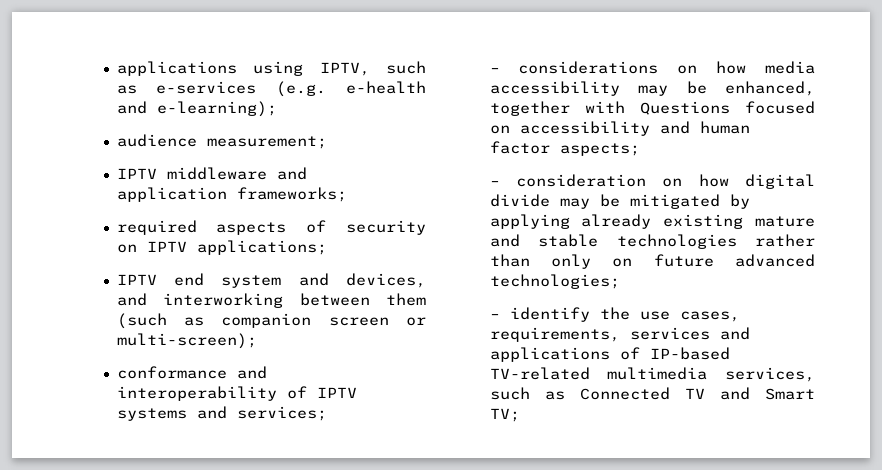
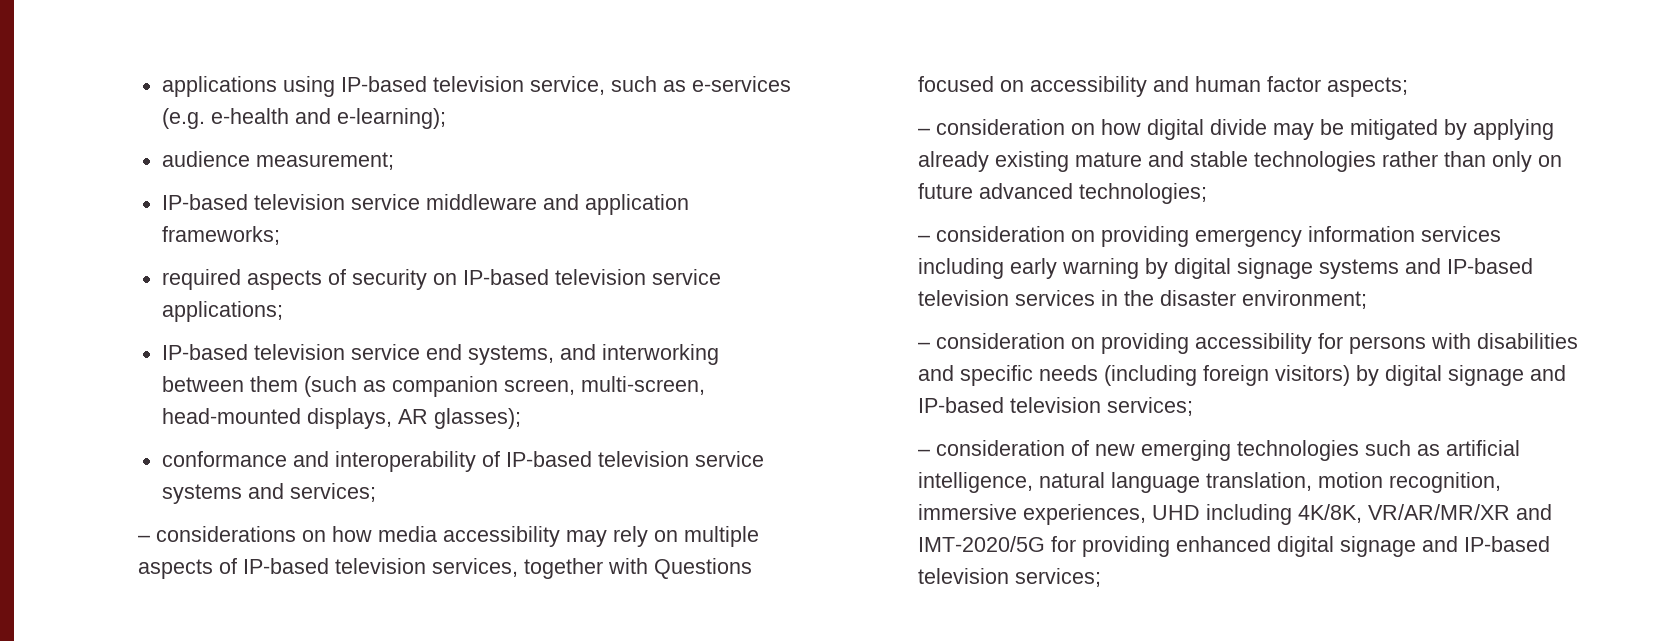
[319,62,370,76] IPTV, -> [340,76,605,95] IP-based television service,
[116,168,157,179] IPTV -> [161,194,420,210] IP-based television service
[146,240,327,255] [116,273,426,288] IPTV applications; // IPTV end system and devices, -> [462,269,721,285] [161,301,283,322] [161,344,554,365] IP-based television service applications; // IP-based television service end systems,
[328,317,426,326] [116,333,257,349] screen or multi-screen); -> [503,376,705,395] [161,408,521,429] screen, multi-screen, head-mounted displays, AR glasses);
[316,387,357,398] IPTV -> [505,451,764,467] IP-based television service
[686,81,815,96] be enhanced, -> [613,526,760,547] [138,558,519,579] rely on multiple aspects of IP-based television services,
[509,307,740,322] [489,327,750,342] [489,347,730,362] [489,367,815,382] [489,387,815,400] [489,408,520,422] identify the use cases, requirements, services and applications of IP-based TV-related multimedia services, such as Connected TV and Smart TV; -> [936,226,1502,247] [918,258,1534,279] [918,290,1368,309] [918,333,1579,354] [918,365,1567,386] [918,397,1194,416] [918,440,1521,461] [918,472,1502,493] [918,504,1553,525] [918,536,1551,557] [918,568,1102,587] consideration on providing emergency information services including early warning by digital signage systems and IP-based television services in the disaster environment; // – consideration on providing accessibility for persons with disabilities and specific needs (including foreign visitors) by digital signage and IP-based television services; // – consideration of new emerging technologies such as artificial intelligence, natural language translation, motion recognition, immersive experiences, UHD including 4K/8K, VR/AR/MR/XR and IMT-2020/5G for providing enhanced digital signage and IP-based television services;

